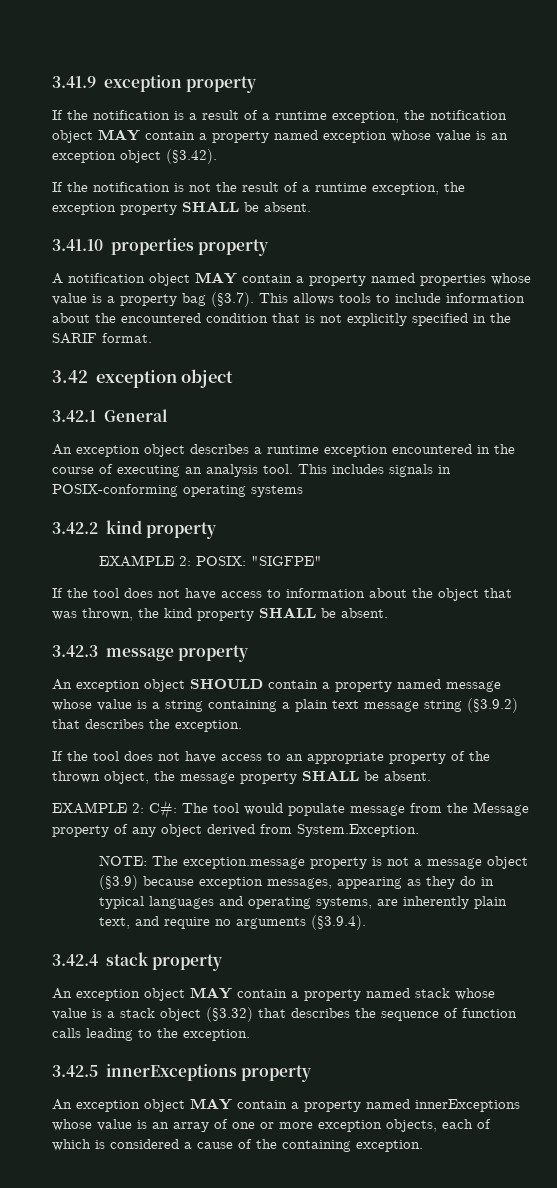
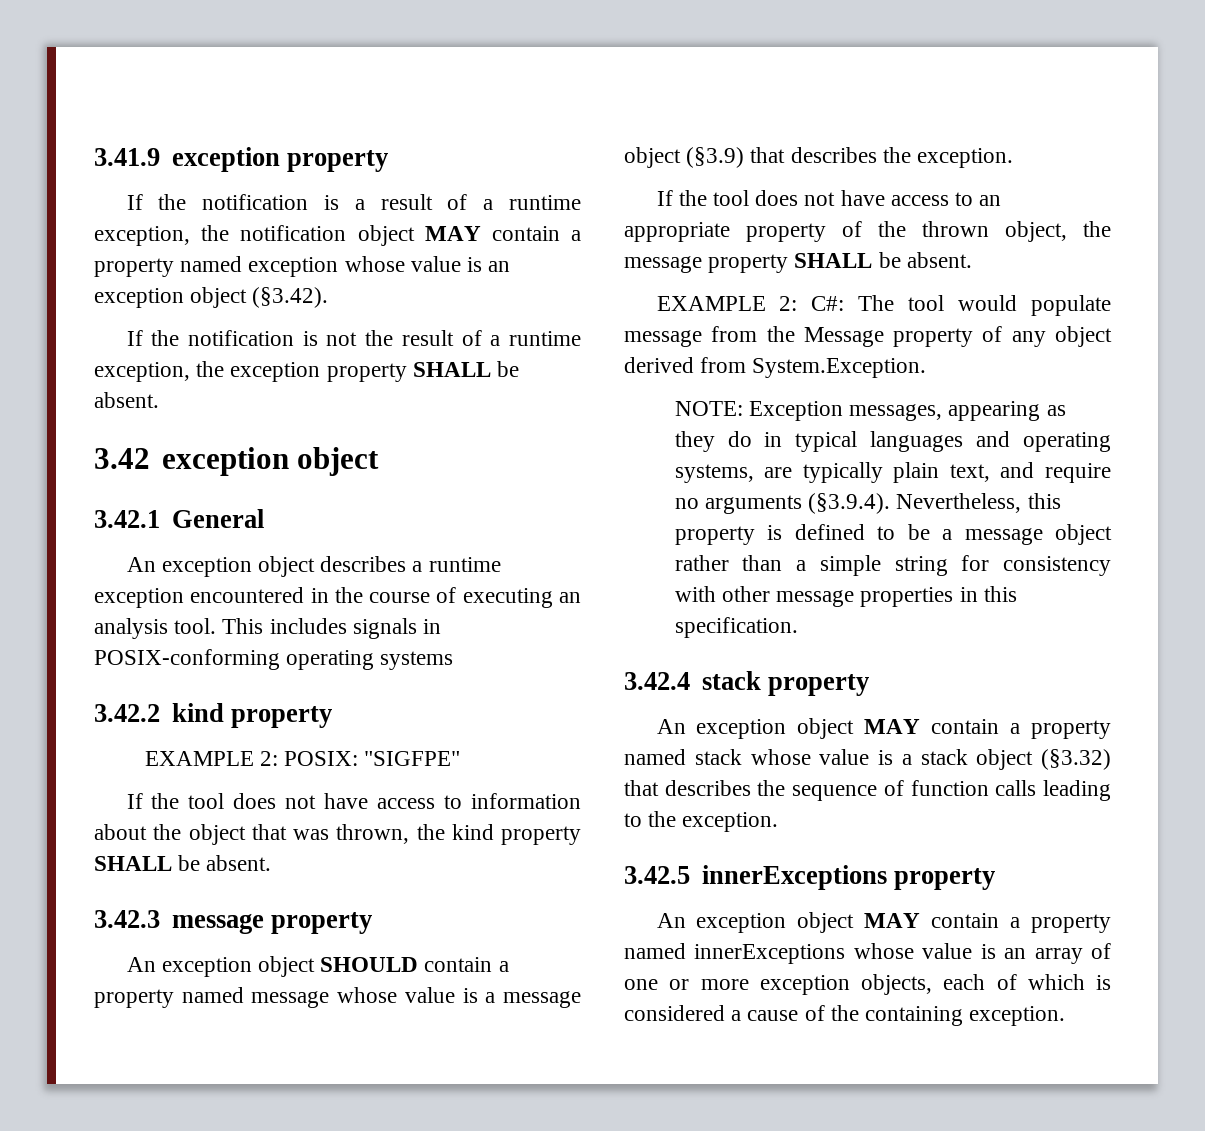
[52,238,268,256] [52,272,531,286] [52,292,525,307] [52,313,511,326] [52,333,152,344] // 3.41.10 properties property // A notification object MAY contain a property named properties whose value is a property bag (§3.7). This allows tools to include information about the encountered condition that is not explicitly specified in the SARIF format. -> (159, 400) none
[165,698,518,713] string containing a plain text message string (§3.9.2) -> [503,991,581,1008] [624,147,745,168] message object (§3.9)
[151,856,528,869] [98,875,263,890] The exception.message property is not a message object (§3.9) because exception -> [748,401,843,421] Exception
[402,896,469,909] inherently -> [802,462,883,483] typically
(366, 922) none -> [896,493,1061,513] [674,524,1112,545] [674,555,1111,576] [674,586,1017,607] [674,617,798,638] Nevertheless, this property is defined to be a message object rather than a simple string for consistency with other message properties in this specification.

